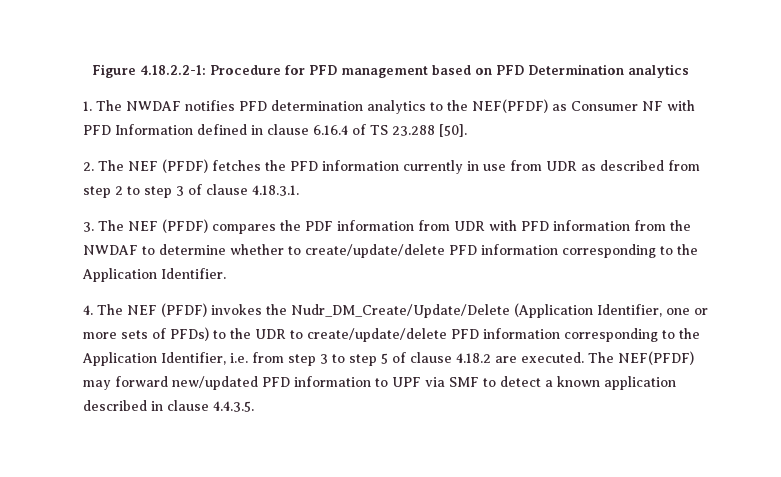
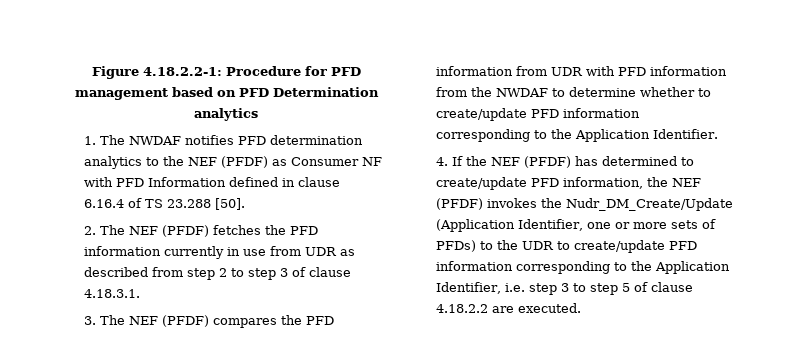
[472,99,549,113] NEF(PFDF) -> [188,156,269,168] NEF (PFDF)
[305,221,334,231] PDF -> [306,316,335,325] PFD
[305,244,446,258] create/update/delete -> [436,108,528,121] create/update
[97,304,124,315] The -> [452,156,695,168] [436,177,669,190] If the NEF (PFDF) has determined to create/update PFD information, the
[291,304,511,318] Nudr_DM_Create/Update/Delete -> [566,198,734,211] Nudr_DM_Create/Update
[307,328,448,342] create/update/delete -> [574,240,666,253] create/update
[252,352,285,363] from -> (526, 287) none
[456,353,492,363] 4.18.2 -> [436,304,489,313] 4.18.2.2
[588,351,695,365] [83,376,677,390] [83,400,255,412] The NEF(PFDF) may forward new/updated PFD information to UPF via SMF to detect a known application described in clause 4.4.3.5. -> (582, 308) none

